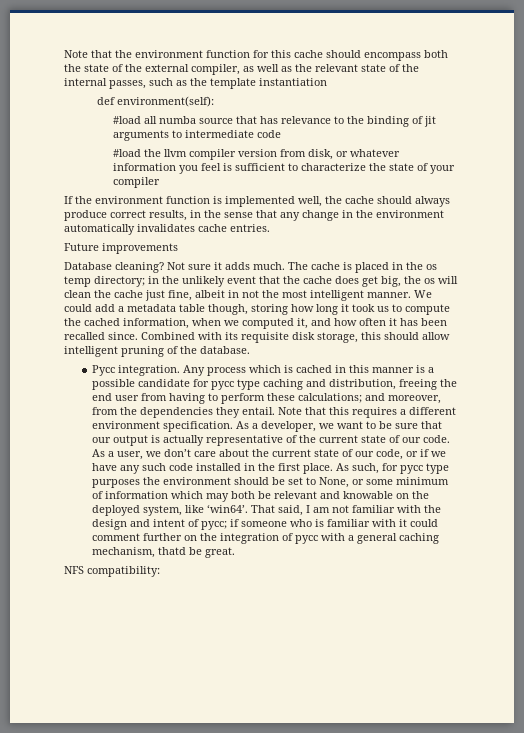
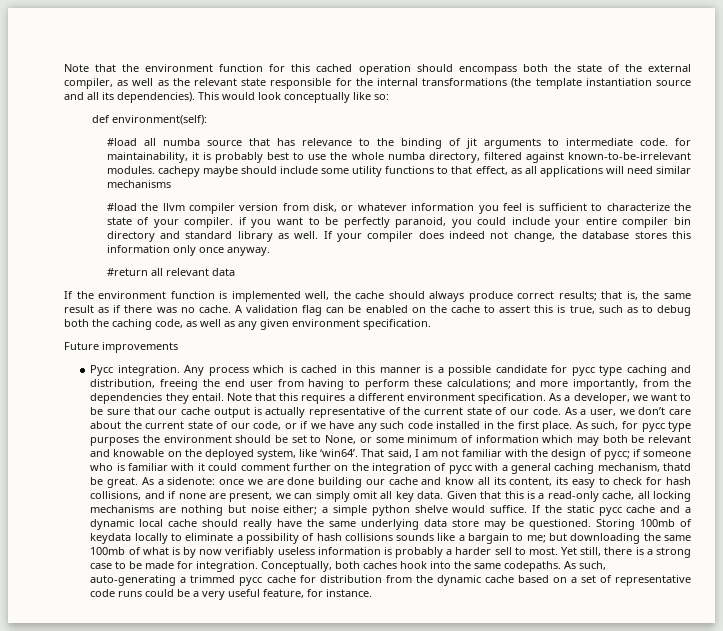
[294,50,323,58] cache -> [316,64,411,75] cached operation
[389,64,419,72] [64,78,327,89] of the internal passes, such as the template instantiation -> [270,78,691,89] [64,92,389,103] responsible for the internal transformations (the template instantiation source and all its dependencies). This would look conceptually like so:
[256,130,281,138] code -> [639,138,691,146] [106,152,692,163] [106,166,692,177] [106,180,171,188] code. for maintainability, it is probably best to use the whole numba directory, filtered against known-to-be-irrelevant modules. cachepy maybe should include some utility functions to that effect, as all applications will need similar mechanisms
[112,177,160,188] compiler -> [184,217,691,228] [106,231,692,242] [106,245,270,256] [106,268,235,276] compiler. if you want to be perfectly paranoid, you could include your entire compiler bin directory and standard library as well. If your compiler does indeed not change, the database stores this information only once anyway. // #return all relevant data
[149,210,444,221] [64,224,270,235] [64,243,178,254] [64,262,437,273] [64,276,458,287] [64,290,432,301] [64,304,450,315] [64,318,447,329] [64,332,450,343] [64,346,250,357] results, in the sense that any change in the environment automatically invalidates cache entries. // Future improvements // Database cleaning? Not sure it adds much. The cache is placed in the os temp directory; in the unlikely event that the cache does get big, the os will clean the cache just fine, albeit in not the most intelligent manner. We could add a metadata table though, storing how long it took us to compute the cached information, when we computed it, and how often it has been recalled since. Combined with its requisite disk storage, this should allow intelligent pruning of the database. -> [558,291,691,301] [64,305,691,316] [64,319,431,330] [64,342,178,353] results; that is, the same result as if there was no cache. A validation flag can be enabled on the cache to assert this is true, such as to debug both the caching code, as well as any given environment specification. // Future improvements
[388,395,442,404] moreover, -> [540,379,639,390] more importantly,
(112, 440) none -> [181,407,211,415] cache
[130,519,186,527] and intent -> (587, 454) none
[64,566,160,577] // NFS compatibility: -> [141,477,691,488] [90,491,692,502] [90,505,691,516] [90,519,692,530] [90,533,691,544] [90,547,692,558] [90,561,607,572] [90,575,691,586] [90,589,373,600] As a sidenote: once we are done building our cache and know all its content, its easy to check for hash collisions, and if none are present, we can simply omit all key data. Given that this is a read-only cache, all locking mechanisms are nothing but noise either; a simple python shelve would suffice. If the static pycc cache and a dynamic local cache should really have the same underlying data store may be questioned. Storing 100mb of keydata locally to eliminate a possibility of hash collisions sounds like a bargain to me; but downloading the same 100mb of what is by now verifiably useless information is probably a harder sell to most. Yet still, there is a strong case to be made for integration. Conceptually, both caches hook into the same codepaths. As such, auto-generating a trimmed pycc cache for distribution from the dynamic cache based on a set of representative code runs could be a very useful feature, for instance.

